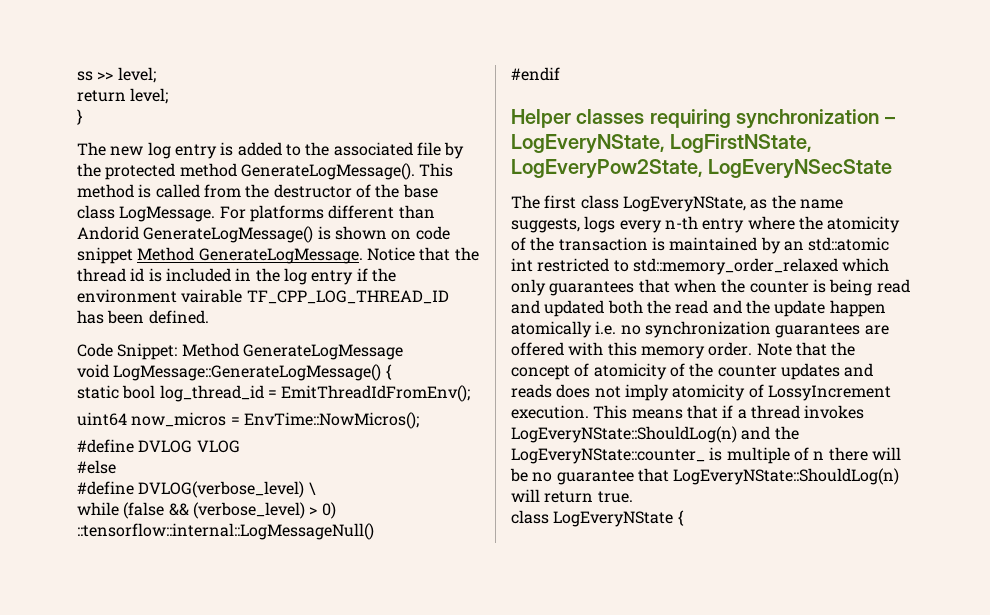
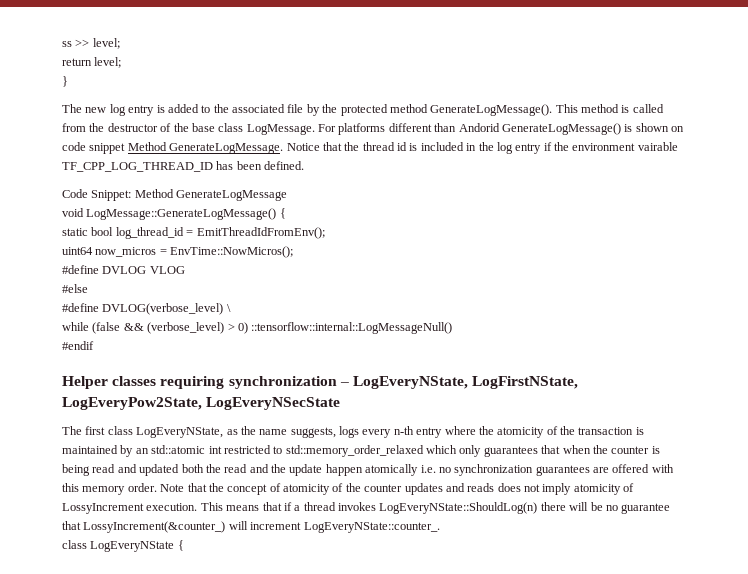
[741,426,799,440] [511,447,825,464] and the LogEveryNState::counter_ is multiple of n -> (538, 508) none
[673,468,900,485] [511,489,633,503] LogEveryNState::ShouldLog(n) will return true. -> [83,521,440,533] LossyIncrement(&counter_) will increment LogEveryNState::counter_.

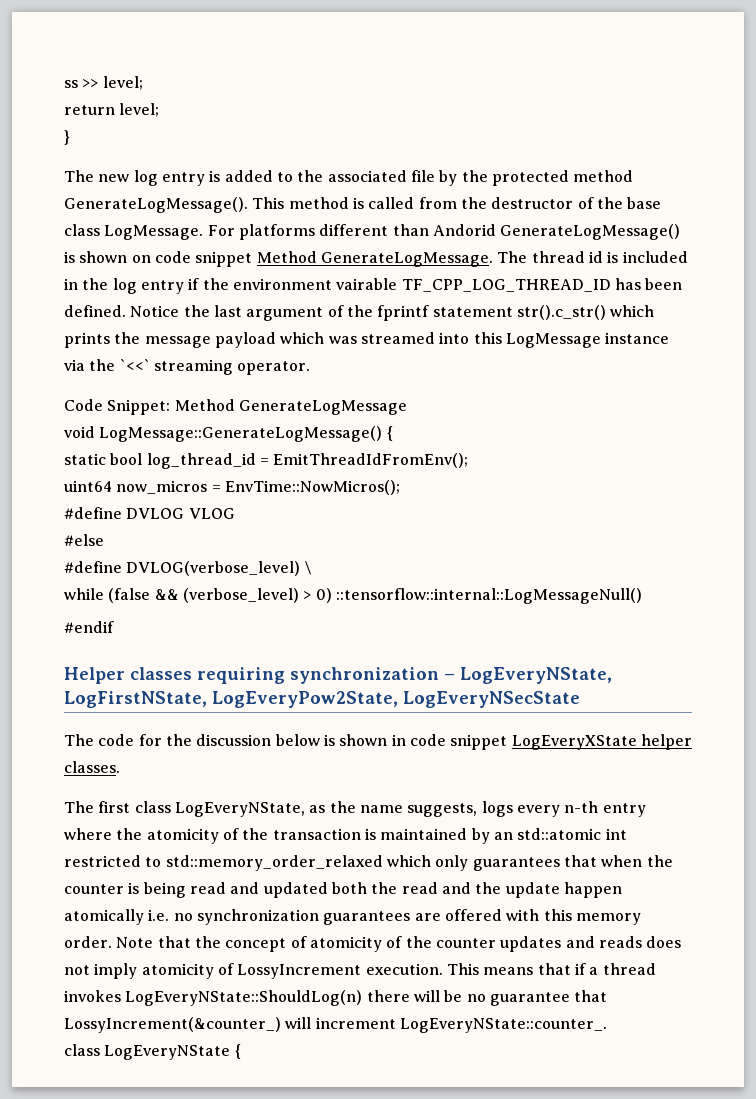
[286,142,360,151] Notice that the -> [497,251,528,263] The
(305, 165) none -> [130,305,655,321] [64,332,670,348] [64,359,311,375] Notice the last argument of the fprintf statement str().c_str() which prints the message payload which was streamed into this LogMessage instance via the `<<` streaming operator.
(341, 403) none -> [64,734,692,750] [64,761,120,773] // The code for the discussion below is shown in code snippet LogEveryXState helper classes.

